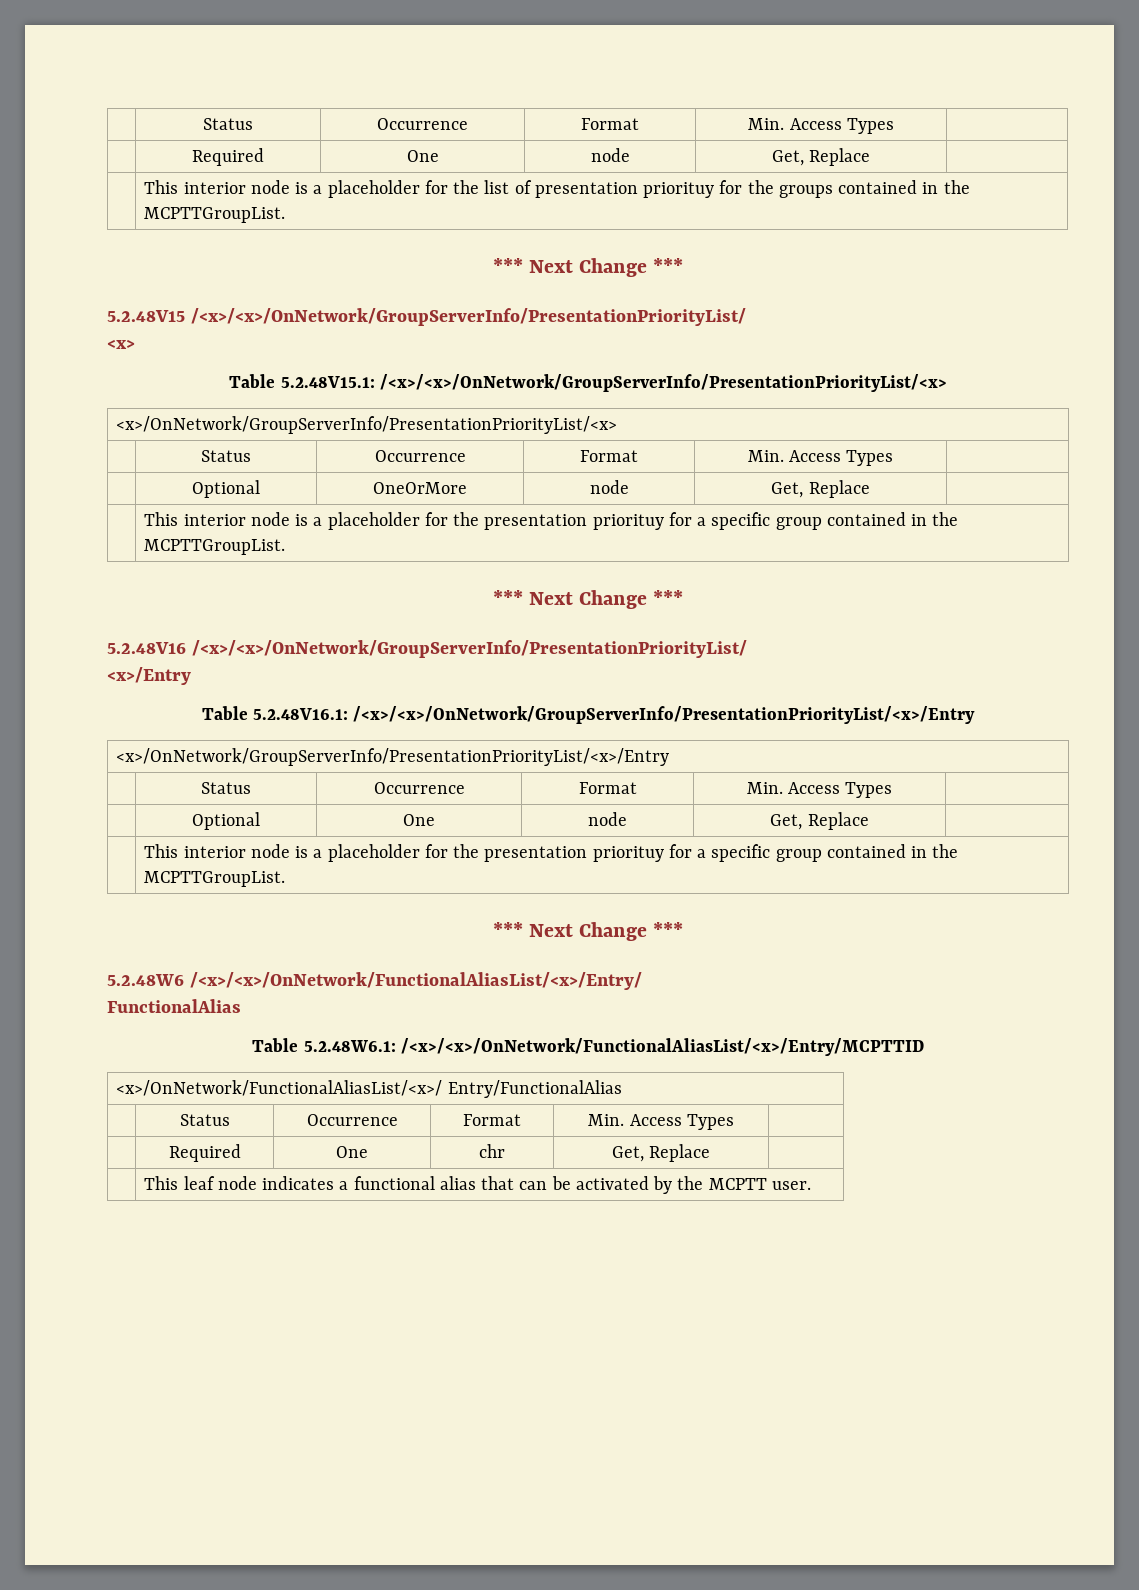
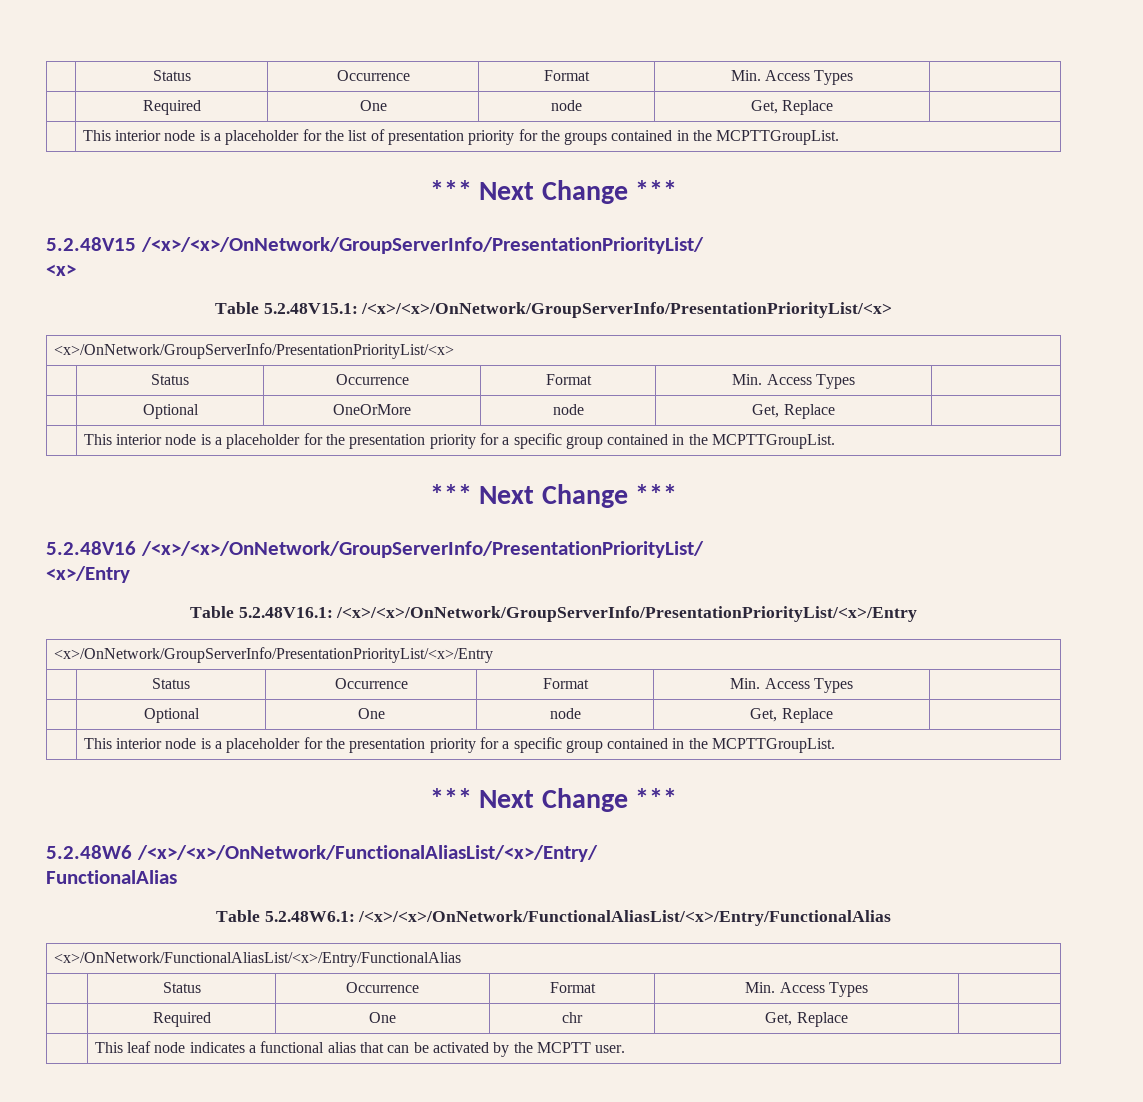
[643,182,715,198] priorituy -> [468,130,515,145] priority
[592,514,664,530] priorituy -> [429,434,476,449] priority
[592,846,664,862] priorituy -> [429,738,476,753] priority
[400,1038,924,1056] [116,1080,622,1098] /<x>/<x>/OnNetwork/FunctionalAliasList/<x>/Entry/MCPTTID // <x>/OnNetwork/FunctionalAliasList/<x>/ Entry/FunctionalAlias -> [358,910,892,926] [53,952,461,967] /<x>/<x>/OnNetwork/FunctionalAliasList/<x>/Entry/FunctionalAlias // <x>/OnNetwork/FunctionalAliasList/<x>/Entry/FunctionalAlias

